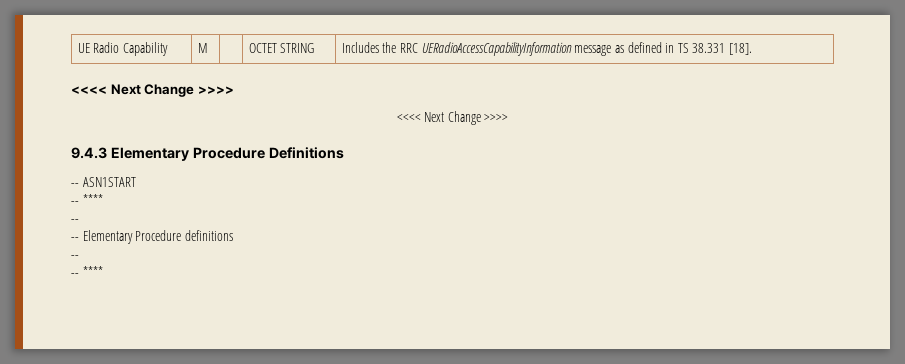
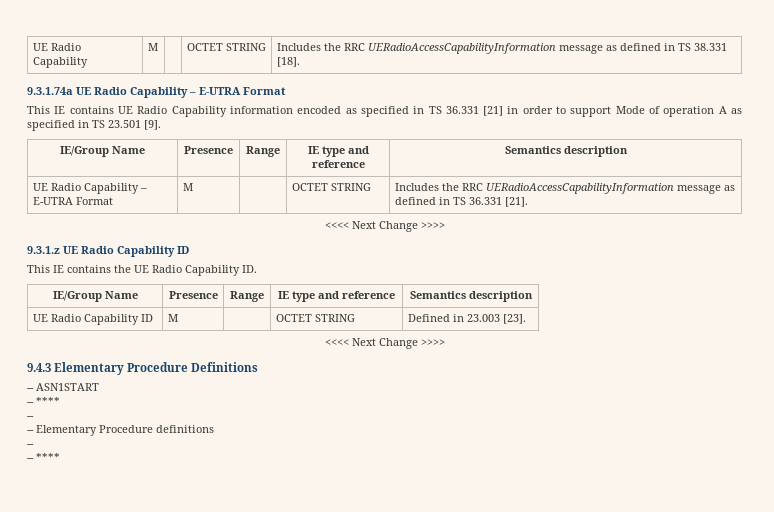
[71,84,234,97] <<<< Next Change >>>> -> [27,87,286,98] [27,106,743,117] [27,120,161,131] [60,146,145,157] [183,146,233,154] [245,146,280,157] [307,146,369,157] [311,160,365,168] [504,146,628,157] [32,183,147,194] [32,197,113,205] [182,183,193,191] [291,183,371,191] [394,183,735,194] [394,197,528,207] [324,221,445,232] [27,246,189,257] [27,265,257,276] [52,291,138,302] [168,291,218,299] [229,291,264,302] [278,291,395,302] [409,291,533,302] [32,314,153,325] [167,314,178,322] [275,314,355,322] [407,314,526,324] 9.3.1.74a UE Radio Capability – E-UTRA Format // This IE contains UE Radio Capability information encoded as specified in TS 36.331 [21] in order to support Mode of operation A as specified in TS 23.501 [9]. // IE/Group Name | Presence | Range | IE type and reference | Semantics description // UE Radio Capability – E-UTRA Format | M | | OCTET STRING | Includes the RRC UERadioAccessCapabilityInformation message as defined in TS 36.331 [21]. // <<<< Next Change >>>> // 9.3.1.z UE Radio Capability ID // This IE contains the UE Radio Capability ID. // IE/Group Name | Presence | Range | IE type and reference | Semantics description // UE Radio Capability ID | M | | OCTET STRING | Defined in 23.003 [23].

